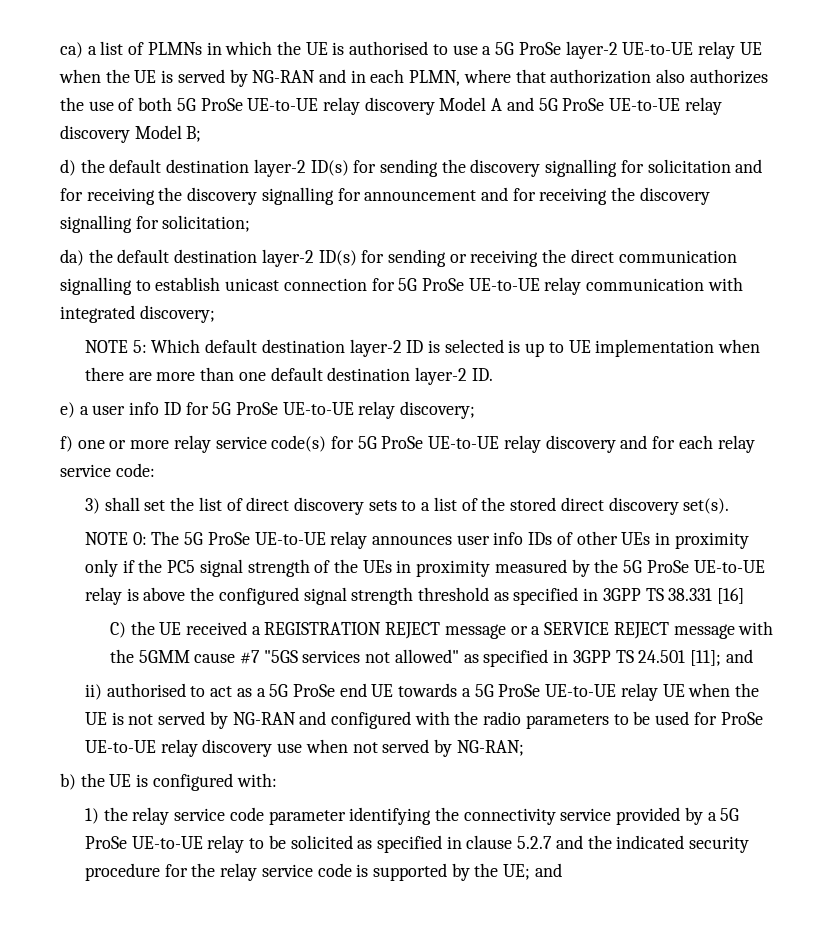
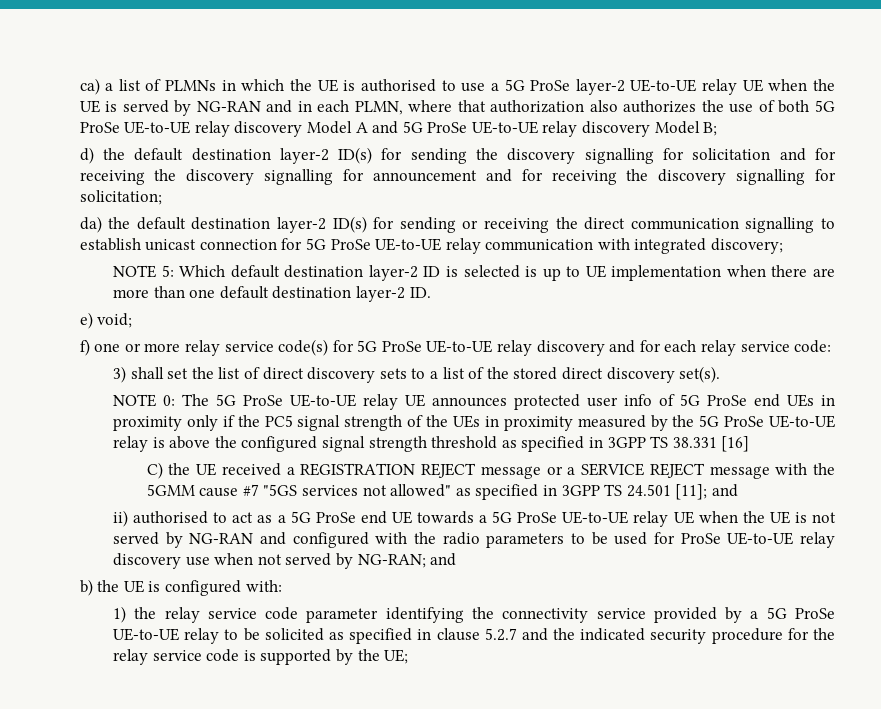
[79,401,476,419] a user info ID for 5G ProSe UE-to-UE relay discovery; -> [97,313,133,328] void;
[371,531,618,545] announces user info IDs of other -> [405,394,781,410] UE announces protected user info of 5G ProSe end
(524, 748) none -> [430,553,457,566] and
[534,863,562,877] and -> (409, 656) none

